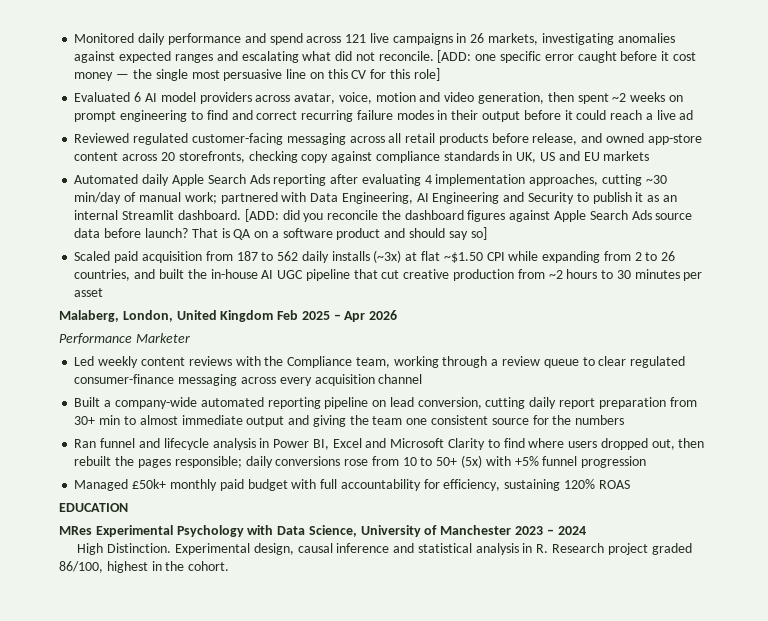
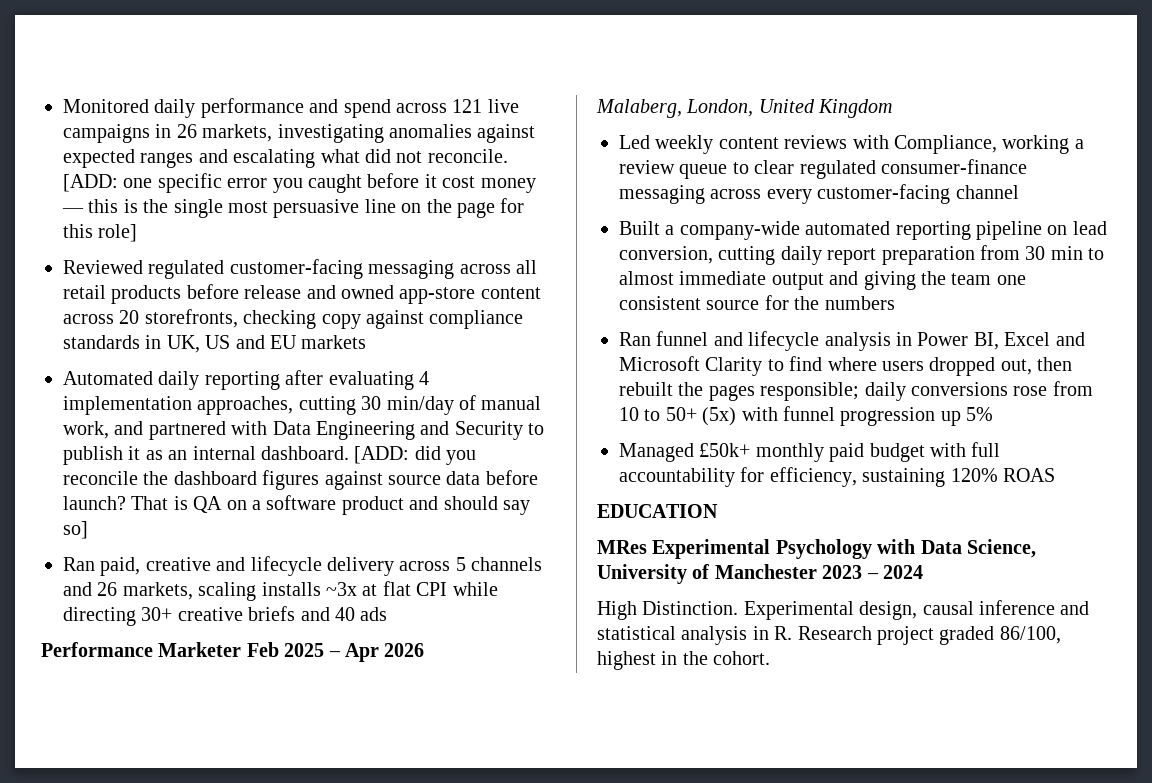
(574, 57) none -> [272,178,303,193] you
(130, 76) none -> [88,199,138,213] this is
[327,69,367,79] this CV -> [426,199,495,218] the page
[74,92,683,104] [74,110,694,122] // Evaluated 6 AI model providers across avatar, voice, motion and video generation, then spent ~2 weeks on prompt engineering to find and correct recurring failure modes in their output before it could reach a live ad -> (138, 233) none
[532,133,578,145] release, -> [244,285,302,299] release
[171,174,270,186] Apple Search Ads -> (200, 380) none
[645,175,667,184] ~30 -> [361,396,382,410] 30
[184,192,217,204] work; -> [63,421,144,439] work, and
[341,192,429,204] Engineering, AI -> (311, 428) none
[122,210,175,220] Streamlit -> (256, 453) none
[553,210,652,222] Apple Search Ads -> (383, 480) none
[74,250,402,263] Scaled paid acquisition from 187 to 562 daily installs (~3x) -> [63,556,543,576] [63,582,357,601] Ran paid, creative and lifecycle delivery across 5 channels and 26 markets, scaling installs ~3x
[443,252,483,263] ~$1.50 -> (411, 588) none
[542,251,676,263] [74,269,703,281] [74,288,104,297] [59,310,274,322] expanding from 2 to 26 countries, and built the in-house AI UGC pipeline that cut creative production from ~2 hours to 30 minutes per asset // Malaberg, London, United Kingdom -> [63,606,388,626] [41,642,242,657] directing 30+ creative briefs and 40 ads // Performance Marketer
[59,333,190,344] Performance Marketer -> [596,99,893,118] Malaberg, London, United Kingdom
[264,356,488,368] the Compliance team, working through -> [894,135,1070,154] Compliance, working
[314,374,375,386] acquisition -> [817,184,951,204] customer-facing
[74,416,96,425] 30+ -> [1025,246,1046,260] 30
[514,456,539,466] +5% -> (778, 414) none
(647, 462) none -> [940,407,994,426] up 5%

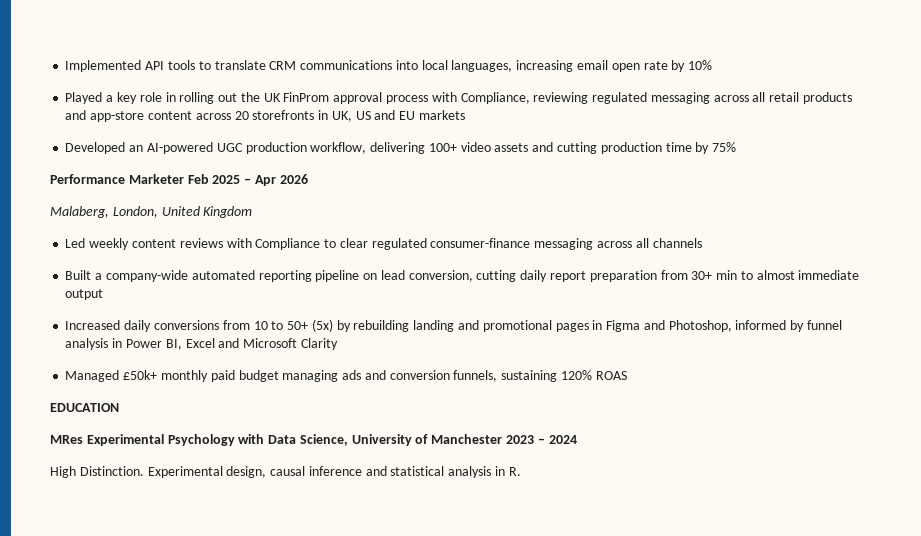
[63,98,519,118] [63,124,536,143] [63,149,508,168] [63,173,536,193] [62,198,525,218] [63,224,138,242] [63,259,363,279] Monitored daily performance and spend across 121 live campaigns in 26 markets, investigating anomalies against expected ranges and escalating what did not reconcile. [ADD: one specific error you caught before it cost money — this is the single most persuasive line on the page for this role] // Reviewed regulated customer-facing -> [65,60,713,72] [65,92,648,104] Implemented API tools to translate CRM communications into local languages, increasing email open rate by 10% // Played a key role in rolling out the UK FinProm approval process with Compliance, reviewing regulated
[186,284,541,304] [63,309,524,329] [63,335,140,349] before release and owned app-store content across 20 storefronts, checking copy against compliance standards -> [65,110,315,122] and app-store content across 20 storefronts
[63,370,429,390] [63,395,542,415] [63,421,545,440] [63,446,477,465] [63,470,538,490] [63,495,530,515] [63,521,88,539] [63,556,543,576] [63,581,498,601] [63,606,388,626] Automated daily reporting after evaluating 4 implementation approaches, cutting 30 min/day of manual work, and partnered with Data Engineering and Security to publish it as an internal dashboard. [ADD: did you reconcile the dashboard figures against source data before launch? That is QA on a software product and should say so] // Ran paid, creative and lifecycle delivery across 5 channels and 26 markets, scaling installs ~3x at flat CPI while directing 30+ creative briefs and 40 ads -> [65,142,737,154] Developed an AI-powered UGC production workflow, delivering 100+ video assets and cutting production time by 75%
[894,135,1084,154] [619,160,728,179] Compliance, working a review queue -> [255,238,321,250] Compliance
[766,184,1019,204] every customer-facing channel -> [635,238,702,248] all channels
[1025,246,1046,260] 30 -> [691,271,713,280] 30+
[829,271,1026,290] [619,295,895,310] [619,331,820,351] and giving the team one consistent source for the numbers // Ran funnel and lifecycle -> [65,319,842,332] // Increased daily conversions from 10 to 50+ (5x) by rebuilding landing and promotional pages in Figma and Photoshop, informed by funnel
[767,356,1073,376] [619,381,1093,401] [619,406,994,426] to find where users dropped out, then rebuilt the pages responsible; daily conversions rose from 10 to 50+ (5x) with funnel progression up 5% -> (338, 344) none
[930,442,1001,457] [619,467,857,487] with full accountability for efficiency, -> [282,370,498,382] managing ads and conversion funnels,
[797,626,1061,645] [597,651,771,670] Research project graded 86/100, highest in the cohort. -> (521, 471) none

